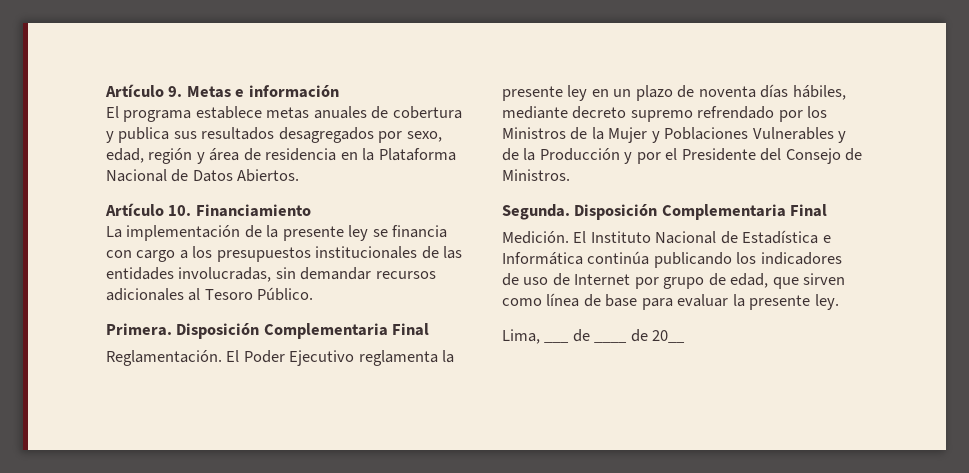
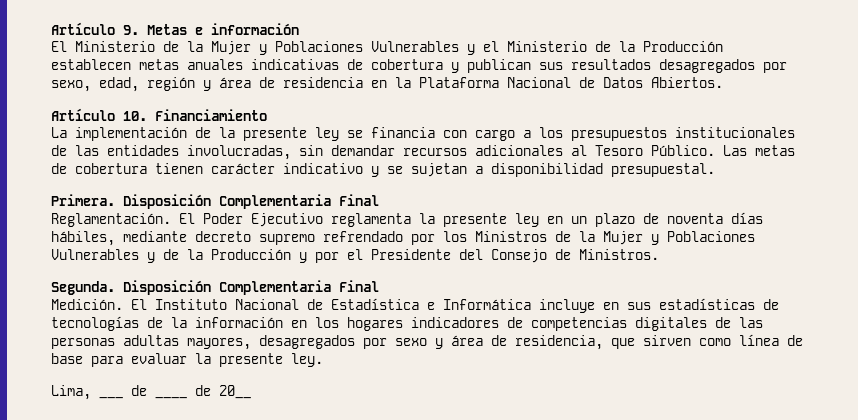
[123,106,262,122] programa establece -> [75,41,723,55] [51,59,131,70] Ministerio de la Mujer y Poblaciones Vulnerables y el Ministerio de la Producción establecen
(367, 112) none -> [251,59,339,70] indicativas
[118,127,170,143] publica -> [467,59,531,73] publican
(314, 294) none -> [723,145,795,156] [51,163,715,177] Las metas de cobertura tienen carácter indicativo y se sujetan a disponibilidad presupuestal.
[587,251,842,268] [502,273,769,289] continúa publicando los indicadores de uso de Internet por grupo de edad, -> [539,298,779,313] [51,316,763,331] [51,335,603,350] incluye en sus estadísticas de tecnologías de la información en los hogares indicadores de competencias digitales de las personas adultas mayores, desagregados por sexo y área de residencia,

